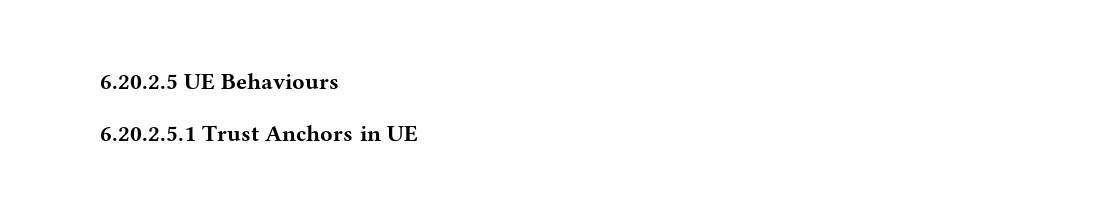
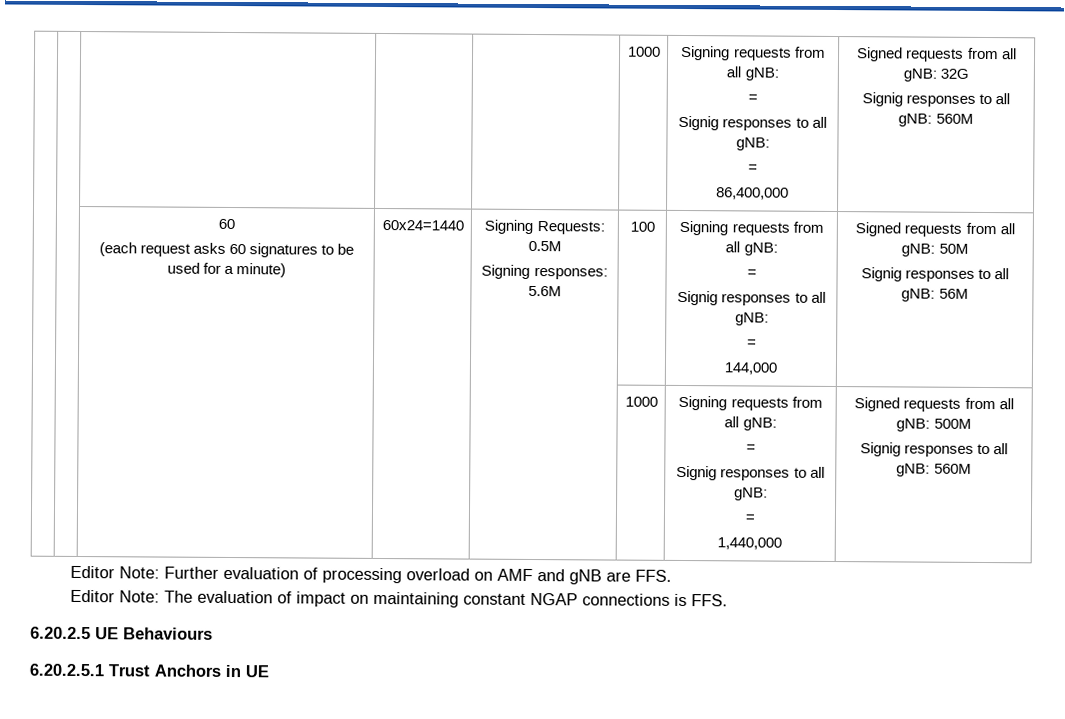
(100, 81) none -> [627,46,661,57] [680,45,826,61] [726,66,779,81] [747,94,758,103] [678,115,827,131] [735,137,770,151] [747,164,758,173] [716,187,789,200] [856,47,1017,62] [902,68,970,82] [861,92,1011,107] [898,113,974,127] [218,218,235,230] [98,242,355,258] [166,262,287,278] [381,219,464,231] [484,219,605,235] [527,240,562,252] [481,264,608,280] [527,285,562,297] [629,221,655,232] [679,220,824,236] [725,241,778,256] [746,269,757,278] [677,290,826,306] [734,312,769,326] [746,339,757,348] [724,362,777,375] [855,222,1015,237] [901,243,969,257] [860,267,1010,282] [901,288,969,302] [624,396,658,407] [678,395,823,411] [724,416,777,431] [745,444,756,453] [676,465,825,481] [733,487,768,501] [744,514,755,523] [717,537,782,550] [854,397,1014,412] [896,418,972,432] [859,442,1009,457] [896,463,972,477] [70,565,673,585] [70,589,729,608] | | | | | 1000 | Signing requests from all gNB: // = // Signig responses to all gNB: // = // 86,400,000 | Signed requests from all gNB: 32G // Signig responses to all gNB: 560M // | | 60 // (each request asks 60 signatures to be used for a minute) | 60x24=1440 | Signing Requests: 0.5M // Signing responses: 5.6M | 100 | Signing requests from all gNB: // = // Signig responses to all gNB: // = // 144,000 | Signed requests from all gNB: 50M // Signig responses to all gNB: 56M // | | | | | 1000 | Signing requests from all gNB: // = // Signig responses to all gNB: // = // 1,440,000 | Signed requests from all gNB: 500M // Signig responses to all gNB: 560M // Editor Note: Further evaluation of processing overload on AMF and gNB are FFS. // Editor Note: The evaluation of impact on maintaining constant NGAP connections is FFS. //

